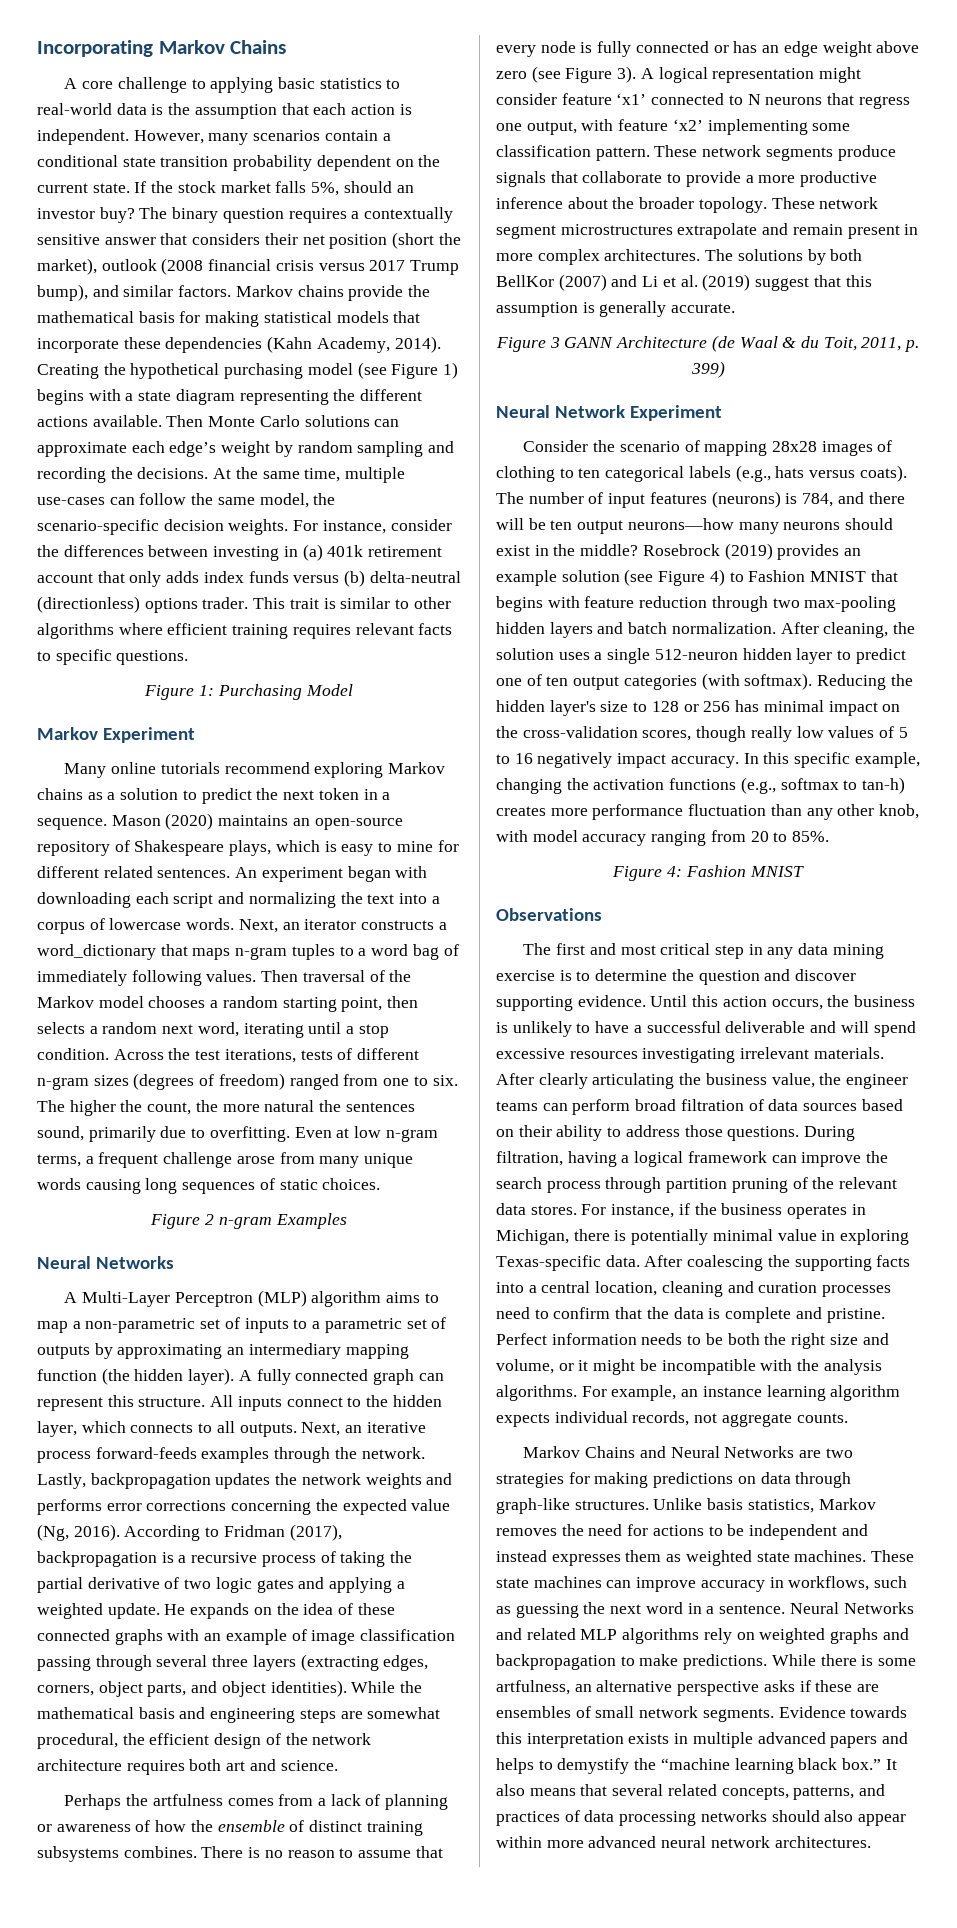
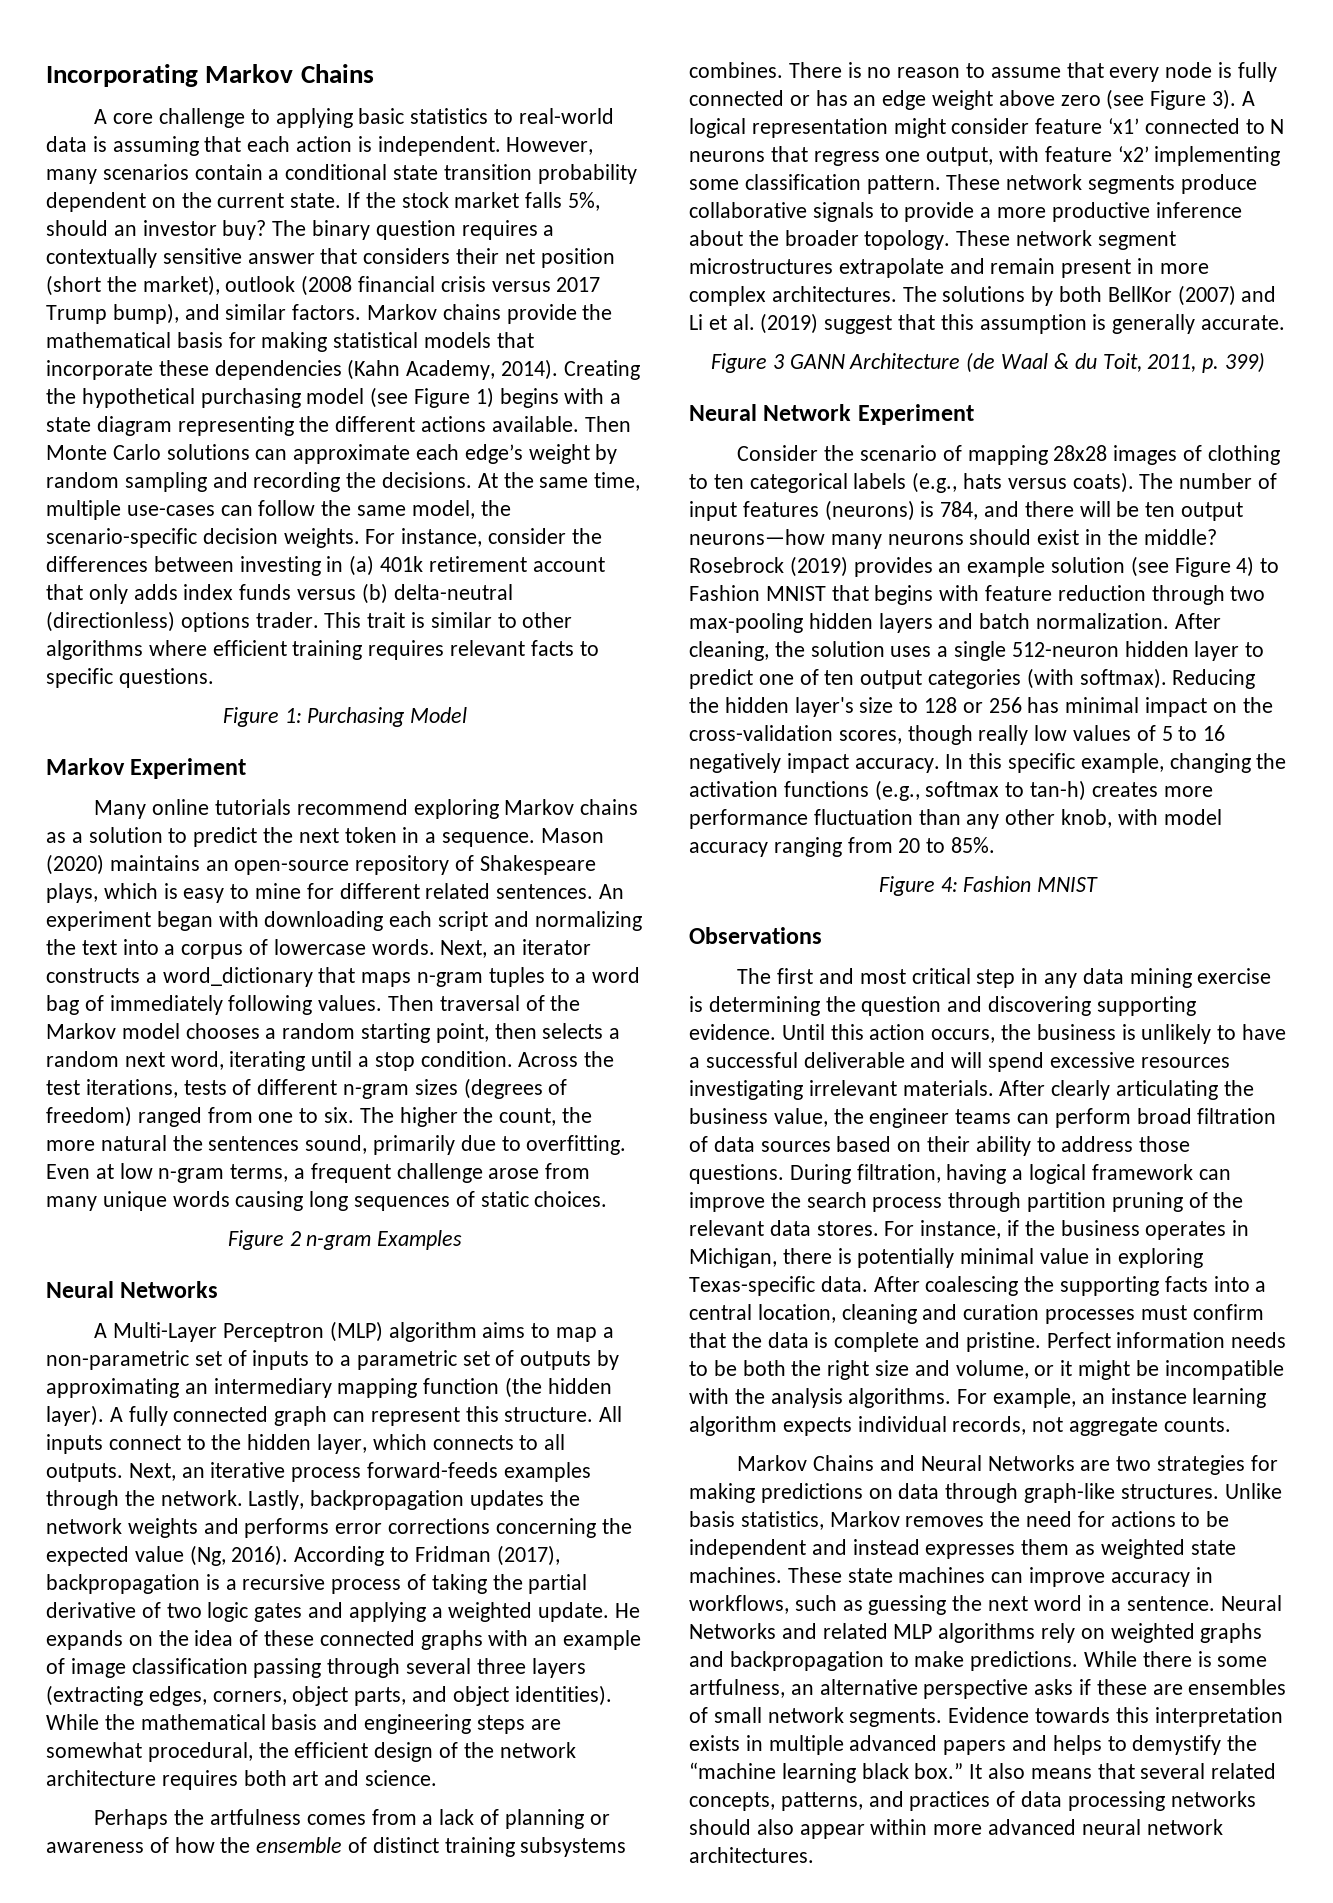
[168,103,277,119] the assumption -> [112,136,199,156] assuming
[496,171,663,187] signals that collaborate -> [689,202,874,222] collaborative signals
[576,969,668,981] to determine -> [708,996,820,1016] determining
[795,969,857,981] discover -> [988,996,1092,1016] discovering
[496,1307,549,1319] need to -> [1140,1305,1187,1320] must

